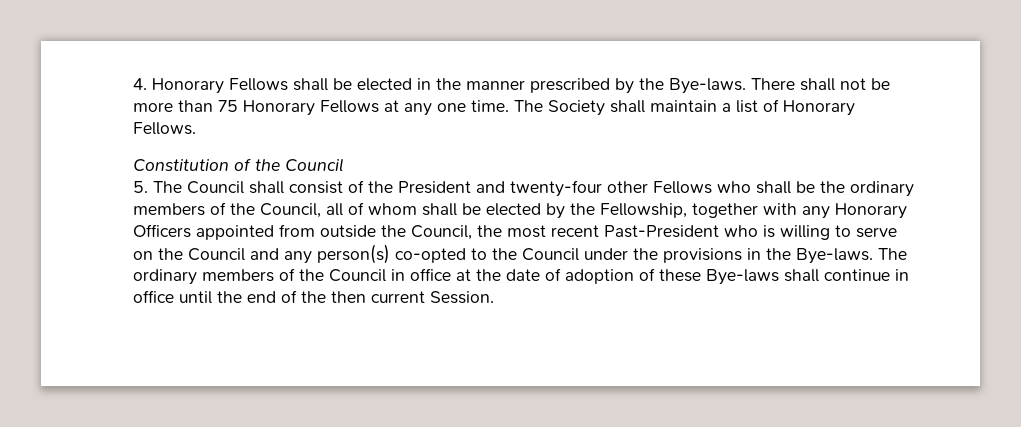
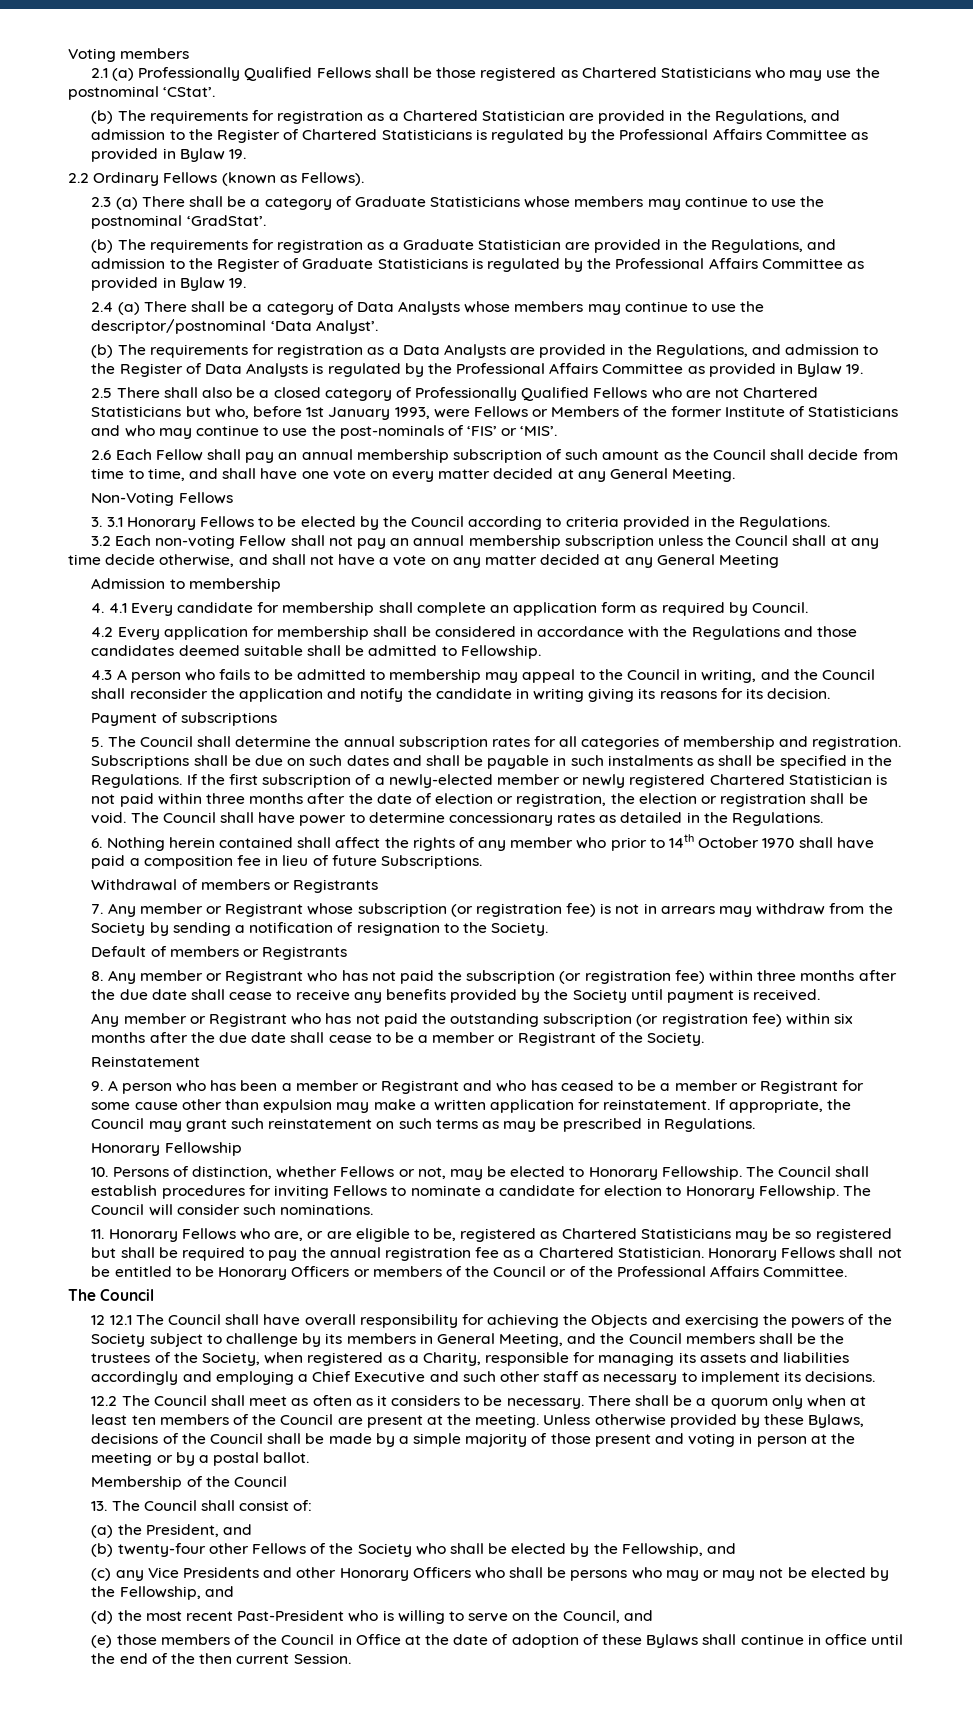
[132,78,890,94] [132,99,855,116] [132,122,196,135] [132,158,343,172] [132,180,914,197] [132,202,417,218] 4. Honorary Fellows shall be elected in the manner prescribed by the Bye-laws. There shall not be more than 75 Honorary Fellows at any one time. The Society shall maintain a list of Honorary Fellows. // Constitution of the Council // 5. The Council shall consist of the President and twenty-four other Fellows who shall be the ordinary members of the Council, all of whom -> [68,48,190,62] [90,67,880,81] [68,86,216,100] [91,110,840,124] [91,129,868,143] [91,148,246,162] [68,172,364,186] [91,196,825,210] [91,215,266,229] [91,239,836,253] [91,258,864,272] [91,277,246,291] [91,301,765,315] [91,319,378,334] [91,344,879,358] [91,363,864,377] [91,387,819,401] [91,406,899,420] [91,425,558,439] [91,449,898,463] [91,468,736,482] [91,492,233,506] [91,516,831,530] [90,535,879,549] [68,554,779,568] [91,578,281,592] [91,602,808,616] [91,626,857,640] [91,645,541,659] [91,669,875,683] [91,688,831,702] [91,712,277,726] [91,736,902,750] [91,755,892,769] [91,774,887,788] [91,793,868,807] [91,812,823,826] [91,834,874,851] [91,855,482,869] [91,879,379,893] [91,903,893,917] [91,922,549,936] [91,946,348,960] [91,970,897,984] [91,989,821,1003] [91,1013,854,1027] [91,1032,705,1046] [91,1056,201,1067] [91,1080,865,1094] [91,1099,851,1113] [91,1118,755,1132] [91,1142,242,1156] [91,1166,870,1180] [91,1185,871,1199] [91,1204,374,1216] [91,1228,892,1242] [91,1247,902,1261] [91,1266,848,1280] [68,1289,155,1301] [91,1314,892,1328] [91,1333,845,1347] [91,1352,850,1366] [91,1371,876,1385] [91,1395,867,1409] [91,1414,865,1428] [91,1433,855,1447] [91,1452,310,1466] [91,1476,287,1490] [91,1500,313,1511] [91,1524,252,1538] [91,1543,446,1557] Voting members // 2.1 (a) Professionally Qualified Fellows shall be those registered as Chartered Statisticians who may use the postnominal ‘CStat’. // (b) The requirements for registration as a Chartered Statistician are provided in the Regulations, and admission to the Register of Chartered Statisticians is regulated by the Professional Affairs Committee as provided in Bylaw 19. // 2.2 Ordinary Fellows (known as Fellows). // 2.3 (a) There shall be a category of Graduate Statisticians whose members may continue to use the postnominal ‘GradStat’. // (b) The requirements for registration as a Graduate Statistician are provided in the Regulations, and admission to the Register of Graduate Statisticians is regulated by the Professional Affairs Committee as provided in Bylaw 19. // 2.4 (a) There shall be a category of Data Analysts whose members may continue to use the descriptor/postnominal ‘Data Analyst’. // (b) The requirements for registration as a Data Analysts are provided in the Regulations, and admission to the Register of Data Analysts is regulated by the Professional Affairs Committee as provided in Bylaw 19. // 2.5 There shall also be a closed category of Professionally Qualified Fellows who are not Chartered Statisticians but who, before 1st January 1993, were Fellows or Members of the former Institute of Statisticians and who may continue to use the post-nominals of ‘FIS’ or ‘MIS’. // 2.6 Each Fellow shall pay an annual membership subscription of such amount as the Council shall decide from time to time, and shall have one vote on every matter decided at any General Meeting. // Non-Voting Fellows // 3. 3.1 Honorary Fellows to be elected by the Council according to criteria provided in the Regulations. // 3.2 Each non-voting Fellow shall not pay an annual membership subscription unless the Council shall at any time decide otherwise, and shall not have a vote on any matter decided at any General Meeting // Admission to membership // 4. 4.1 Every candidate for membership shall complete an application form as required by Council. // 4.2 Every application for membership shall be considered in accordance with the Regulations and those candidates deemed suitable shall be admitted to Fellowship. // 4.3 A person who fails to be admitted to membership may appeal to the Council in writing, and the Council shall reconsider the application and notify the candidate in writing giving its reasons for its decision. // Payment of subscriptions // 5. The Council shall determine the annual subscription rates for all categories of membership and registration. Subscriptions shall be due on such dates and shall be payable in such instalments as shall be specified in the Regulations. If the first subscription of a newly-elected member or newly registered Chartered Statistician is not paid within three months after the date of election or registration, the election or registration shall be void. The Council shall have power to determine concessionary rates as detailed in the Regulations. // 6. Nothing herein contained shall affect the rights of any member who prior to 14th October 1970 shall have paid a composition fee in lieu of future Subscriptions. // Withdrawal of members or Registrants // 7. Any member or Registrant whose subscription (or registration fee) is not in arrears may withdraw from the Society by sending a notification of resignation to the Society. // Default of members or Registrants // 8. Any member or Registrant who has not paid the subscription (or registration fee) within three months after the due date shall cease to receive any benefits provided by the Society until payment is received. // Any member or Registrant who has not paid the outstanding subscription (or registration fee) within six months after the due date shall cease to be a member or Registrant of the Society. // Reinstatement // 9. A person who has been a member or Registrant and who has ceased to be a member or Registrant for some cause other than expulsion may make a written application for reinstatement. If appropriate, the Council may grant such reinstatement on such terms as may be prescribed in Regulations. // Honorary Fellowship // 10. Persons of distinction, whether Fellows or not, may be elected to Honorary Fellowship. The Council shall establish procedures for inviting Fellows to nominate a candidate for election to Honorary Fellowship. The Council will consider such nominations. // 11. Honorary Fellows who are, or are eligible to be, registered as Chartered Statisticians may be so registered but shall be required to pay the annual registration fee as a Chartered Statistician. Honorary Fellows shall not be entitled to be Honorary Officers or members of the Council or of the Professional Affairs Committee. // The Council // 12 12.1 The Council shall have overall responsibility for achieving the Objects and exercising the powers of the Society subject to challenge by its members in General Meeting, and the Council members shall be the trustees of the Society, when registered as a Charity, responsible for managing its assets and liabilities accordingly and employing a Chief Executive and such other staff as necessary to implement its decisions. // 12.2 The Council shall meet as often as it considers to be necessary. There shall be a quorum only when at least ten members of the Council are present at the meeting. Unless otherwise provided by these Bylaws, decisions of the Council shall be made by a simple majority of those present and voting in person at the meeting or by a postal ballot. // Membership of the Council // 13. The Council shall consist of: // (a) the President, and // (b) twenty-four other Fellows of the Society who
[691,203,907,219] [132,224,472,240] together with any Honorary Officers appointed from outside the Council, -> [706,1543,736,1554] [91,1567,889,1581] [91,1586,234,1600] [91,1610,114,1624] and // (c) any Vice Presidents and other Honorary Officers who shall be persons who may or may not be elected by the Fellowship, and // (d)
[187,244,907,264] [132,269,197,285] Council and any person(s) co-opted to the Council under the provisions in the Bye-laws. The ordinary -> [562,1610,653,1623] [91,1634,157,1648] Council, and // (e) those
[409,268,451,281] office -> [355,1634,401,1645] Office
[705,269,779,285] Bye-laws -> [646,1634,699,1648] Bylaws

